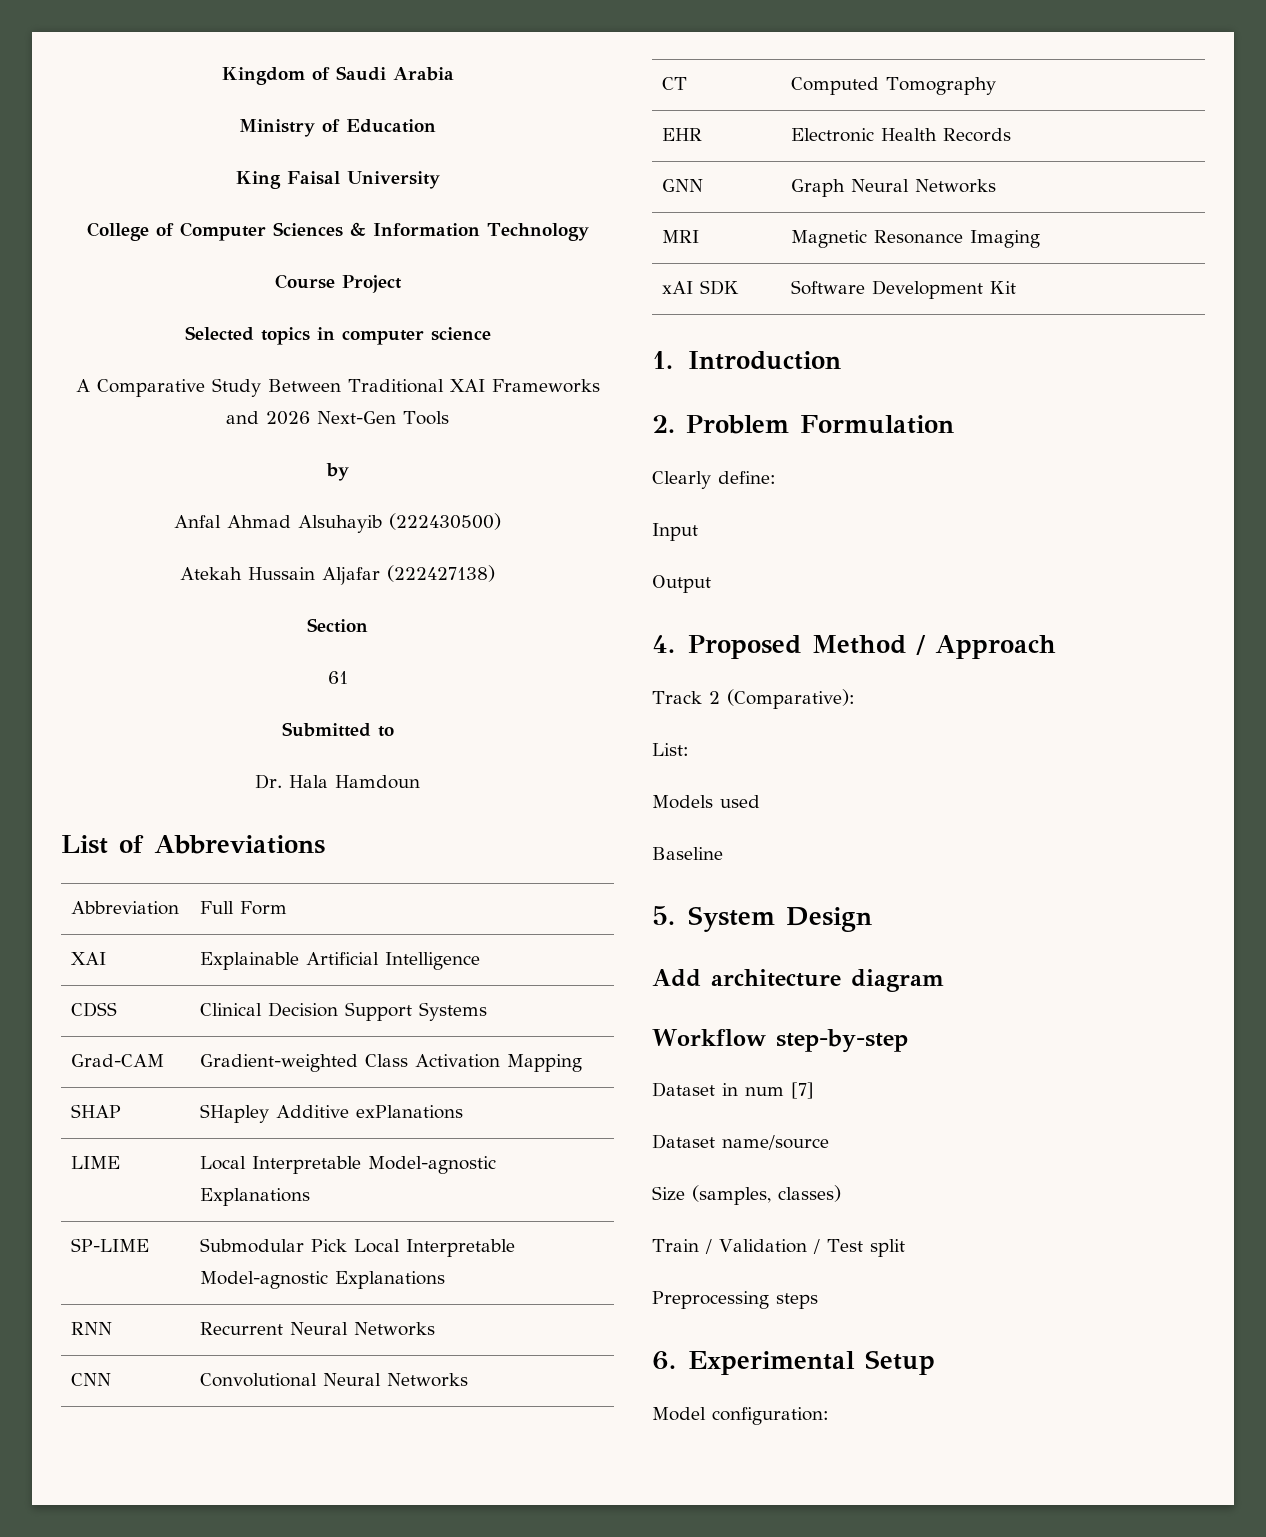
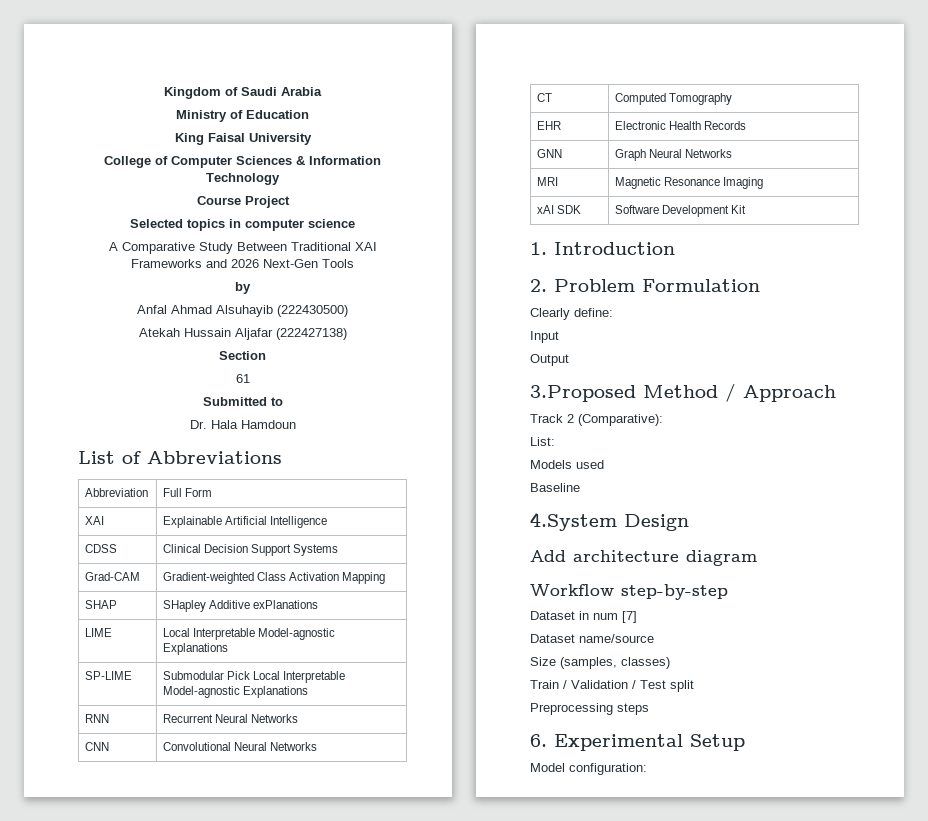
[652,635,802,659] 4. Proposed -> [530,385,636,402] 3.Proposed
[652,906,776,932] 5. System -> [530,512,617,531] 4.System

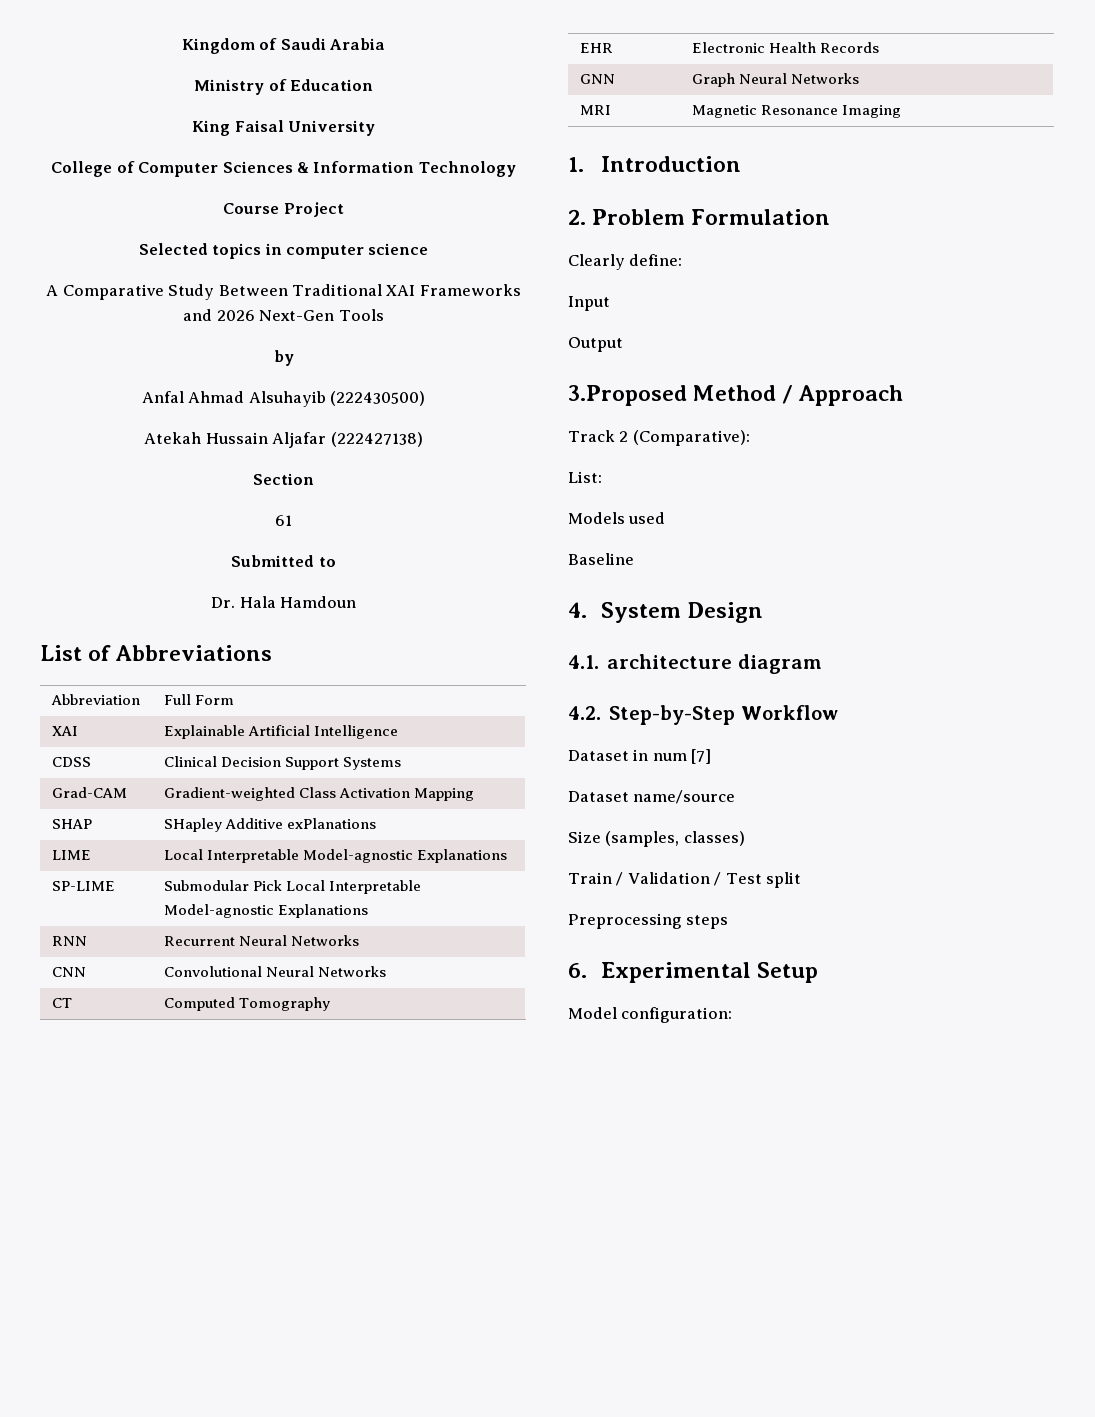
[537,205,582,214] [615,205,747,217] // xAI SDK | Software Development Kit -> (902, 111) none
[530,512,617,531] 4.System -> [568,602,681,623] 4. System
[530,550,566,562] Add -> [568,655,599,669] 4.1.
(757, 558) none -> [568,705,736,725] 4.2. Step-by-Step
[621,584,728,600] step-by-step -> (838, 712) none

